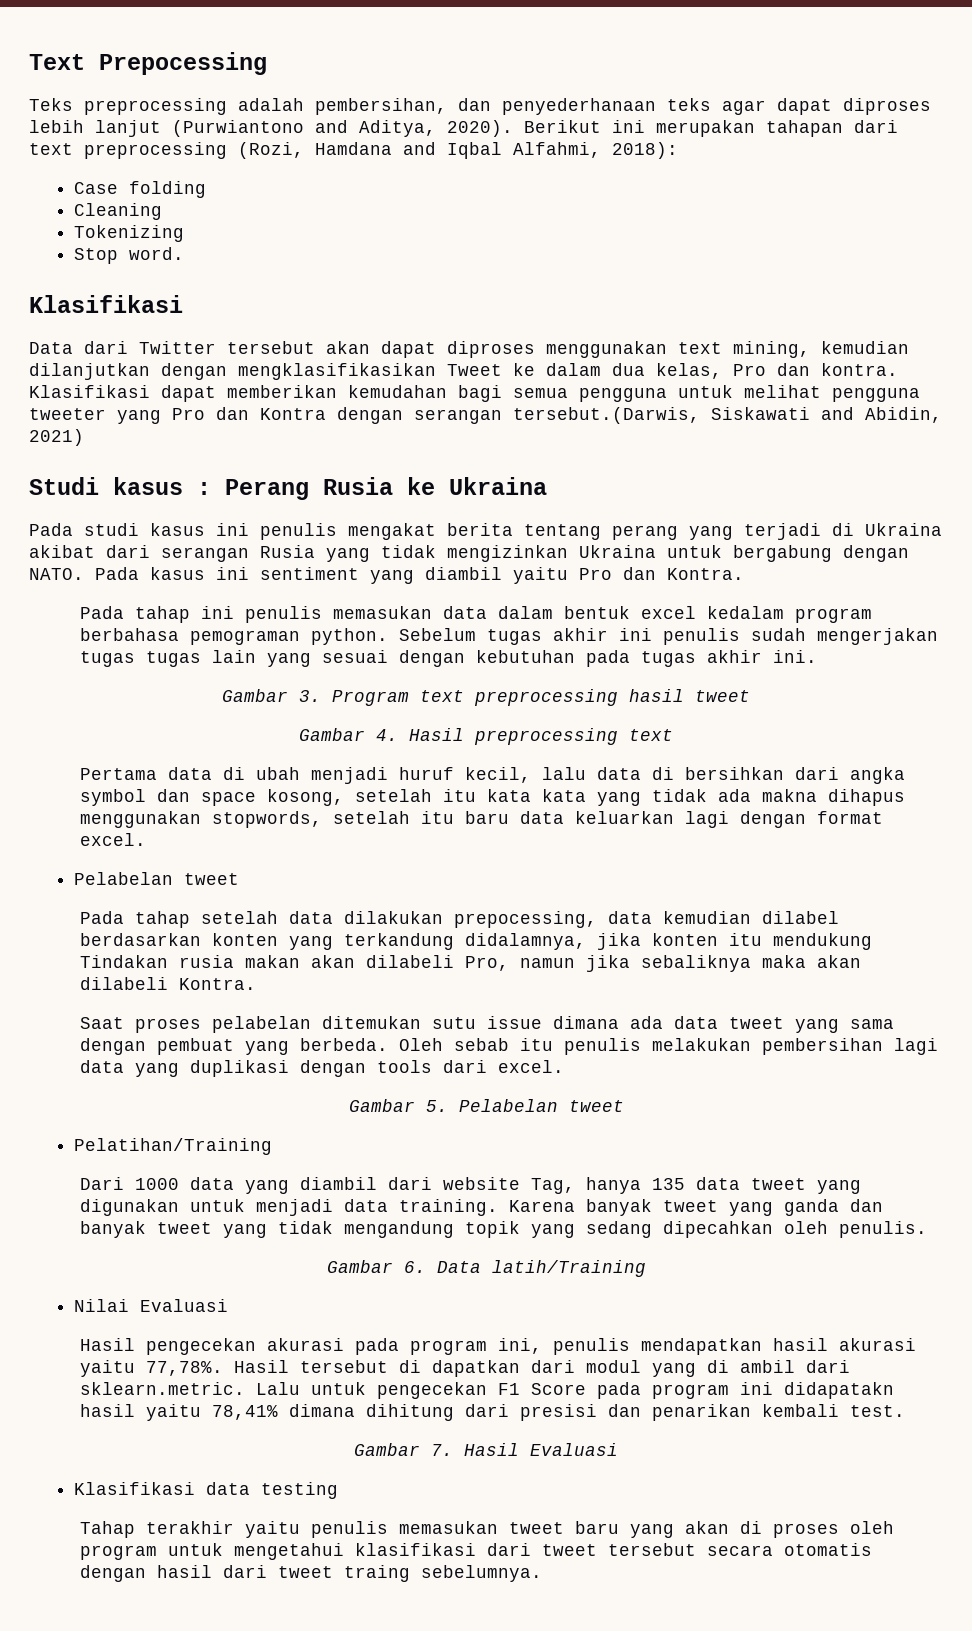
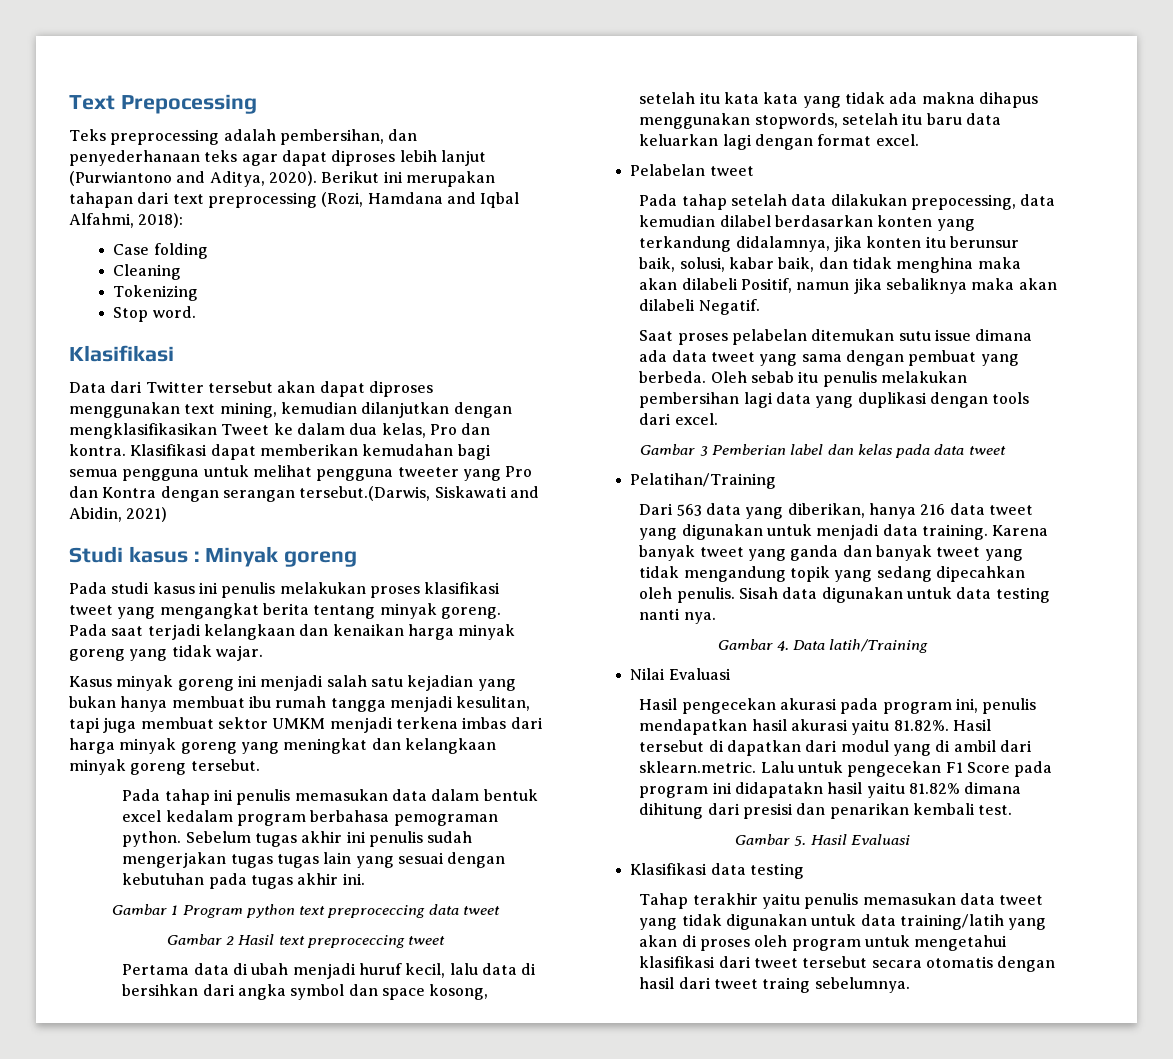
[225,477,547,500] Perang Rusia ke Ukraina -> [205,546,358,567] Minyak goreng
[348,523,942,540] [29,545,909,562] [29,567,744,584] mengakat berita tentang perang yang terjadi di Ukraina akibat dari serangan Rusia yang tidak mengizinkan Ukraina untuk bergabung dengan NATO. Pada kasus ini sentiment yang diambil yaitu Pro dan Kontra. -> [279,582,501,598] [69,603,501,619] [69,624,516,640] [69,645,263,661] [69,675,516,691] [69,696,531,712] [69,717,543,733] [69,738,496,754] [69,759,260,775] melakukan proses klasifikasi tweet yang mengangkat berita tentang minyak goreng. Pada saat terjadi kelangkaan dan kenaikan harga minyak goreng yang tidak wajar. // Kasus minyak goreng ini menjadi salah satu kejadian yang bukan hanya membuat ibu rumah tangga menjadi kesulitan, tapi juga membuat sektor UMKM menjadi terkena imbas dari harga minyak goreng yang meningkat dan kelangkaan minyak goreng tersebut.
[299,689,684,706] 3. Program text preprocessing hasil -> [171,904,459,918] 1 Program python text preproceccing data
[376,728,673,745] 4. Hasil preprocessing text -> [226,934,446,948] 2 Hasil text preproceccing tweet
[772,933,872,950] [79,955,509,971] mendukung Tindakan rusia makan akan dilabeli Pro, -> [950,236,1020,248] [639,257,1021,273] [639,278,793,293] berunsur baik, solusi, kabar baik, dan tidak menghina maka akan dilabeli Positif,
[178,978,256,990] Kontra. -> [698,299,760,315] Negatif.
[425,1099,558,1112] 5. Pelabelan -> [699,444,965,458] 3 Pemberian label dan kelas pada data
[134,1177,685,1194] 1000 data yang diambil dari website Tag, hanya 135 -> [676,503,946,519] 563 data yang diberikan, hanya 216
[326,1260,426,1273] // Gambar 6. -> [739,587,1050,603] [639,608,716,624] [717,639,789,651] Sisah data digunakan untuk data testing nanti nya. // Gambar 4.
[145,1361,223,1376] 77,78%. -> [893,720,949,731] 81.82%.
[211,1405,278,1420] 78,41% -> [909,783,961,794] 81.82%
[431,1444,453,1456] 7. -> [794,835,807,846] 5.
[508,1521,619,1534] tweet baru -> [959,893,1044,905] [639,914,1005,930] data tweet yang tidak digunakan untuk data training/latih

